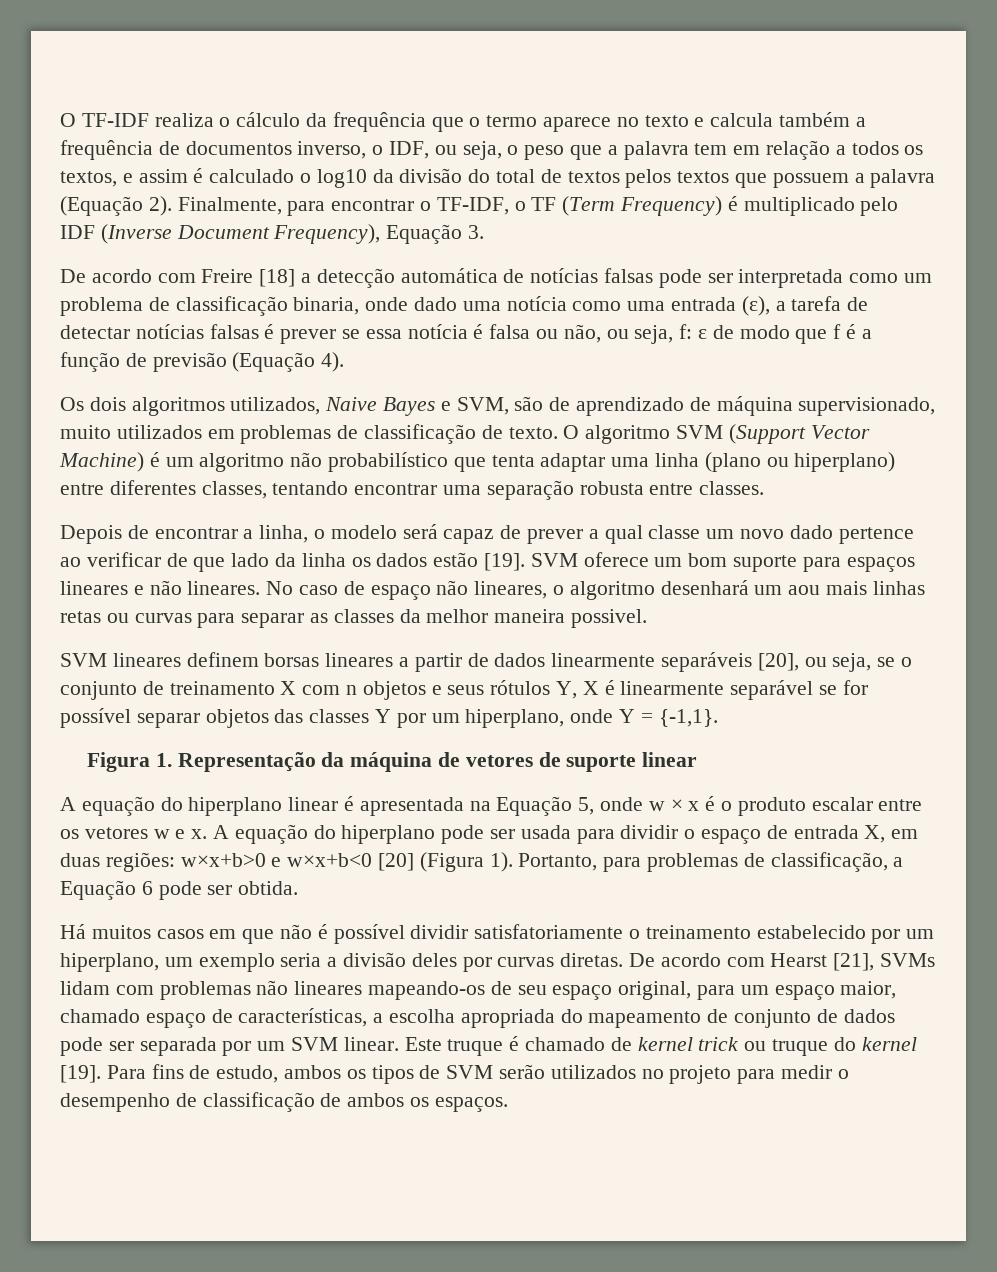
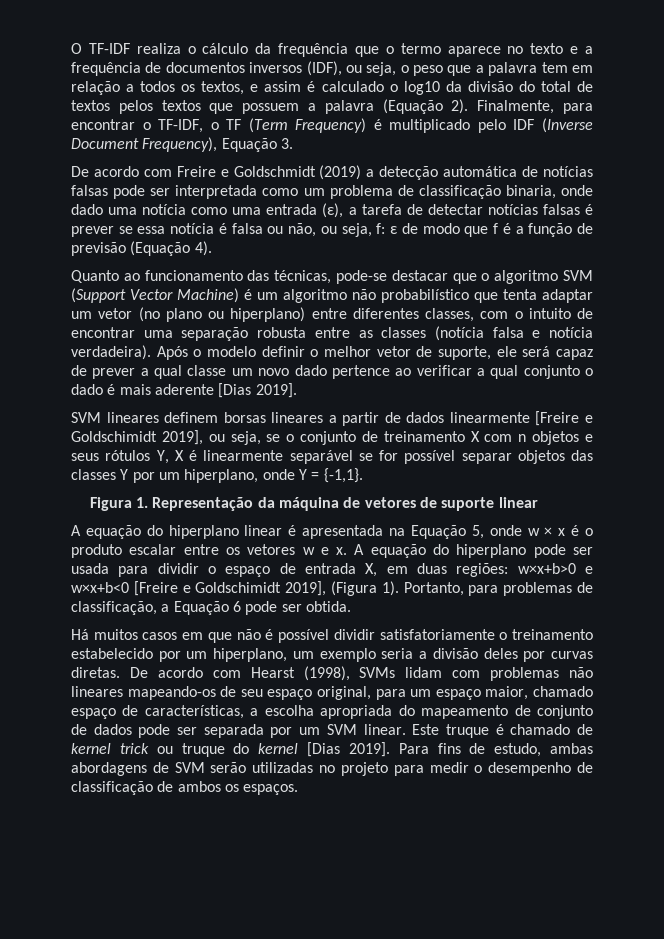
[710,112,851,127] calcula também -> (579, 50) none
[297,141,430,159] inverso, o IDF, -> [249,61,342,76] inversos (IDF),
[259,269,296,287] [18] -> [220,165,362,180] e Goldschmidt (2019)
[60,396,936,416] [60,424,580,444] Os dois algoritmos utilizados, Naive Bayes e SVM, são de aprendizado de máquina supervisionado, muito utilizados em problemas de classificação de texto. O -> [71,270,490,284] Quanto ao funcionamento das técnicas, pode-se destacar que o
[611,452,761,472] uma linha (plano -> [71,307,202,322] um vetor (no plano
[272,481,349,495] tentando -> [480,308,593,319] com o intuito de
[699,481,765,495] [60,525,397,544] classes. // Depois de encontrar a linha, o modelo -> [358,326,593,341] [71,345,517,360] as classes (notícia falsa e notícia verdadeira). Após o modelo definir o melhor vetor de suporte, ele
[166,552,915,572] [60,580,925,600] [60,609,648,628] de que lado da linha os dados estão [19]. SVM oferece um bom suporte para espaços lineares e não lineares. No caso de espaço não lineares, o algoritmo desenhará um aou mais linhas retas ou curvas para separar as classes da melhor maneira possivel. -> [476,365,593,379] [71,383,297,398] a qual conjunto o dado é mais aderente [Dias 2019].
[661,652,799,672] separáveis [20], -> [535,411,594,426] [71,430,203,445] [Freire e Goldschimidt 2019],
[378,853,415,871] [20] -> [133,581,327,596] [Freire e Goldschimidt 2019],
[833,953,875,971] [21], -> [303,666,350,681] (1998),
[60,1065,101,1083] [19]. -> [307,742,390,757] [Dias 2019].
[284,1065,414,1084] ambos os tipos -> [549,743,593,754] [71,762,147,776] ambas abordagens
[550,1065,636,1079] utilizados -> [252,762,314,773] utilizadas

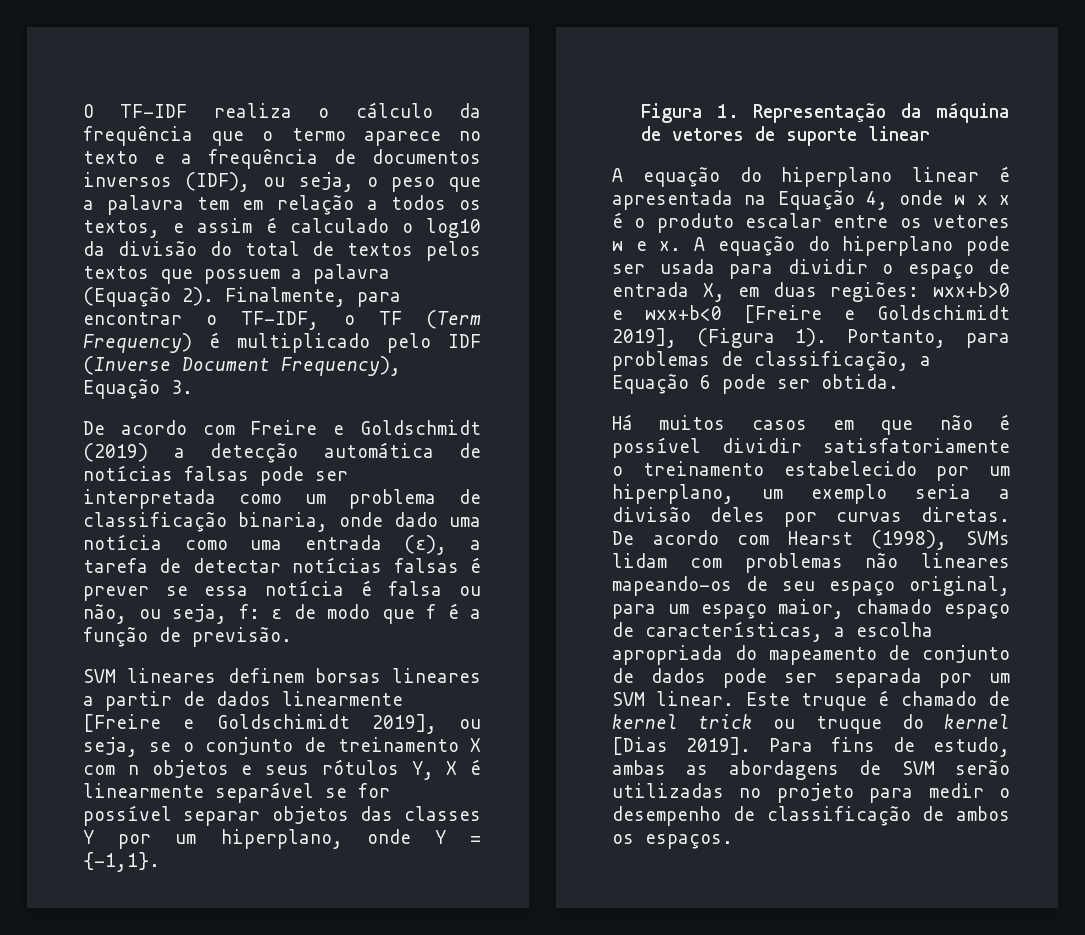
[71,241,212,256] [71,270,593,284] [71,288,593,303] [71,307,593,322] [71,326,593,341] [71,345,593,360] [71,365,593,379] [71,383,297,398] previsão (Equação 4). // Quanto ao funcionamento das técnicas, pode-se destacar que o algoritmo SVM (Support Vector Machine) é um algoritmo não probabilístico que tenta adaptar um vetor (no plano ou hiperplano) entre diferentes classes, com o intuito de encontrar uma separação robusta entre as classes (notícia falsa e notícia verdadeira). Após o modelo definir o melhor vetor de suporte, ele será capaz de prever a qual classe um novo dado pertence ao verificar a qual conjunto o dado é mais aderente [Dias 2019]. -> [192,627,292,647] previsão.
[471,525,484,539] 5, -> [865,191,888,210] 4,
(593, 748) none -> [686,765,709,775] as

